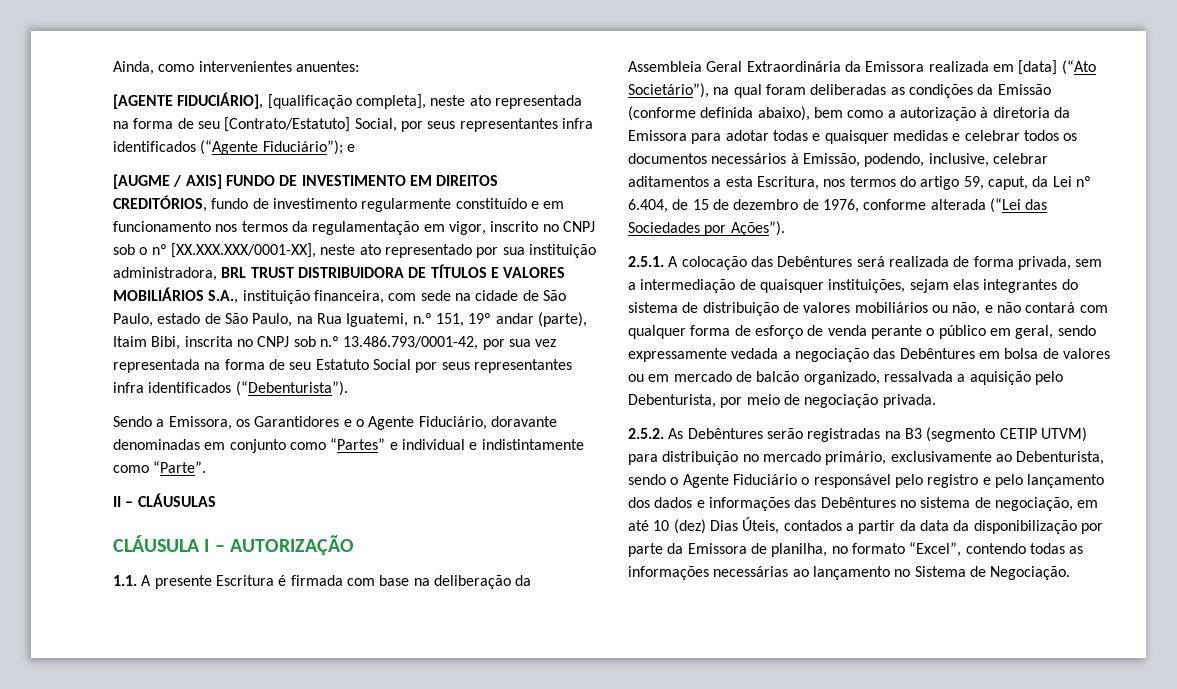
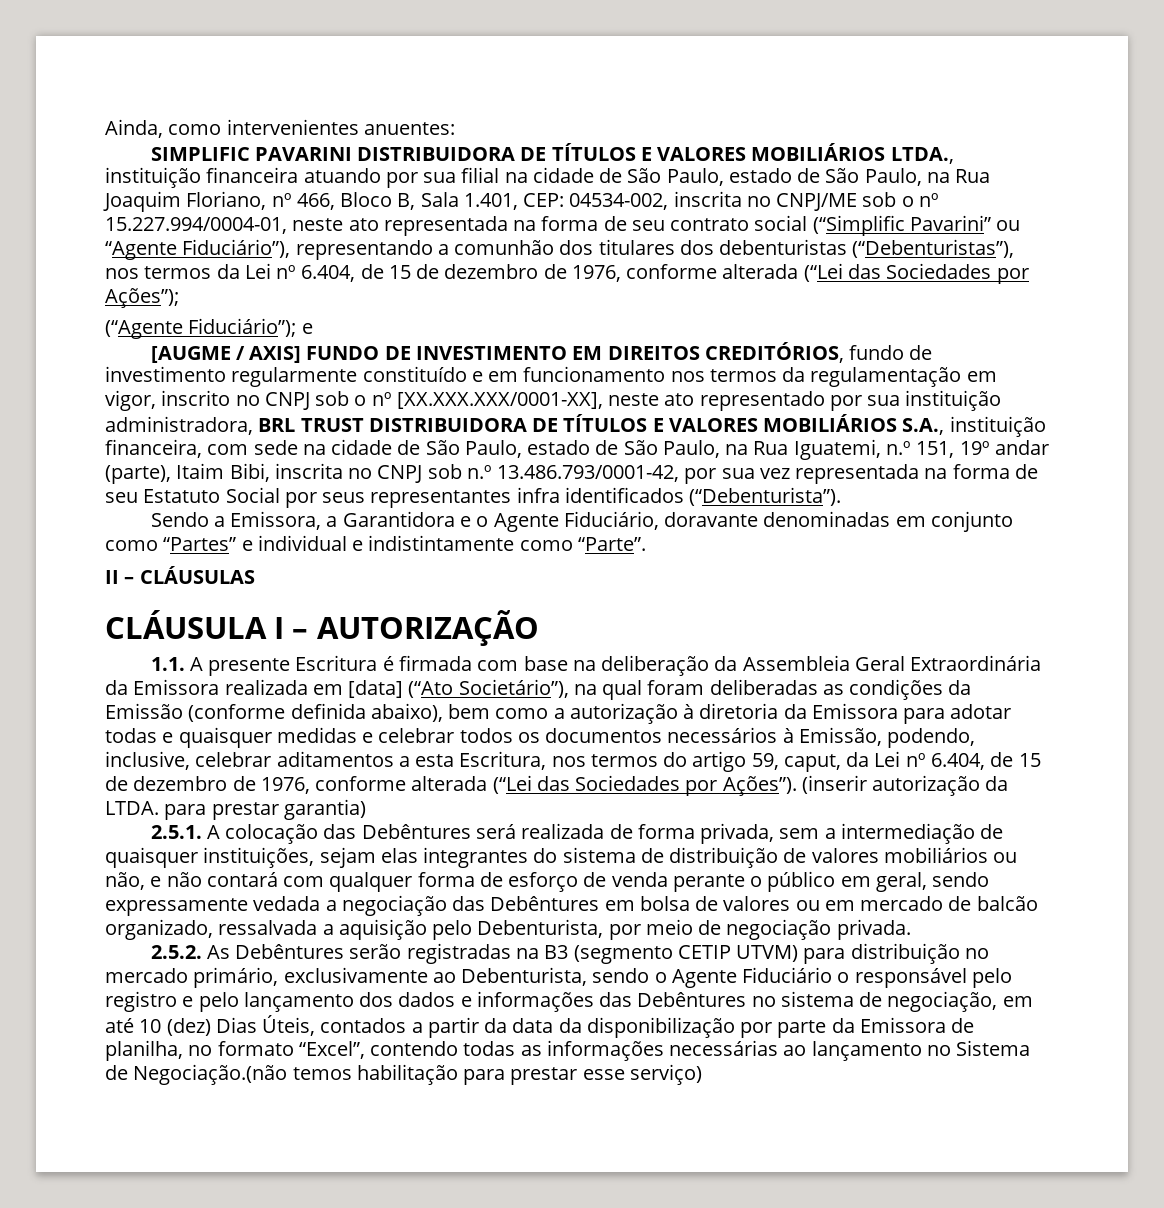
[113,92,426,109] [AGENTE FIDUCIÁRIO], [qualificação completa], -> [150,143,954,164] [105,167,991,188] [103,191,939,212] [105,217,287,234] SIMPLIFIC PAVARINI DISTRIBUIDORA DE TÍTULOS E VALORES MOBILIÁRIOS LTDA., instituição financeira atuando por sua filial na cidade de São Paulo, estado de São Paulo, na Rua Joaquim Floriano, nº 466, Bloco B, Sala 1.401, CEP: 04534-002, inscrita no CNPJ/ME sob o nº 15.227.994/0004-01,
[224,117,593,132] [113,141,196,152] [Contrato/Estatuto] Social, por seus representantes infra identificados -> [670,215,1021,236] [105,239,1015,260] [105,263,1029,284] [105,288,179,308] contrato social (“Simplific Pavarini” ou “Agente Fiduciário”), representando a comunhão dos titulares dos debenturistas (“Debenturistas”), nos termos da Lei nº 6.404, de 15 de dezembro de 1976, conforme alterada (“Lei das Sociedades por Ações”); //
[235,416,340,427] os Garantidores -> [326,511,455,527] a Garantidora
(785, 228) none -> [801,775,1009,796] [105,799,366,820] (inserir autorização da LTDA. para prestar garantia)
[990,566,1071,580] Negociação. -> [133,1064,702,1085] Negociação.(não temos habilitação para prestar esse serviço)

